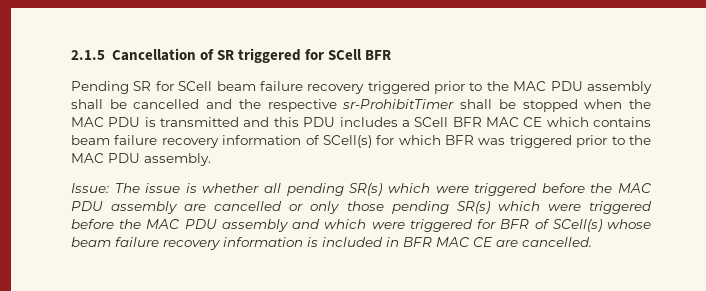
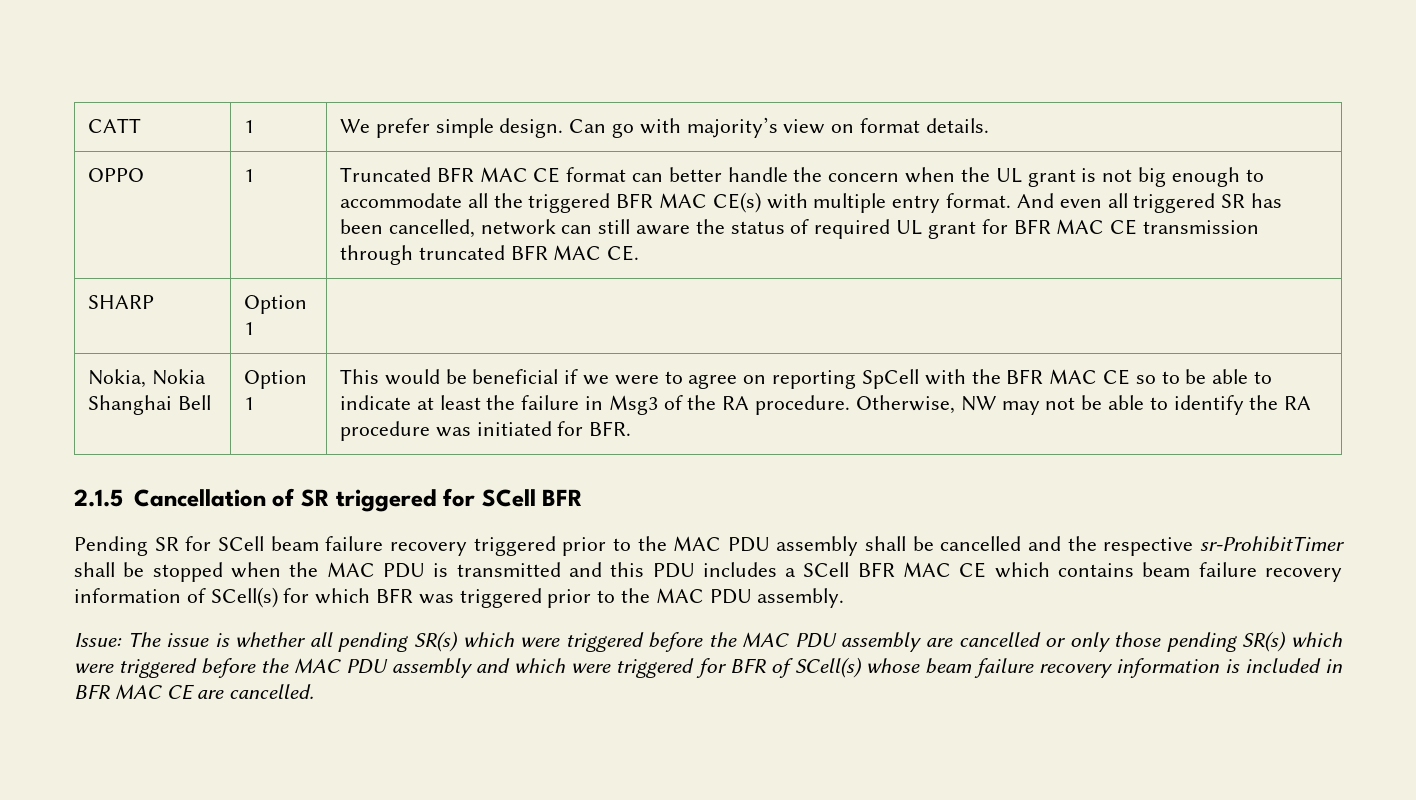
(71, 55) none -> [88,118,142,133] [244,120,255,133] [340,117,989,138] [88,168,145,182] [244,169,255,182] [340,167,1264,187] [340,192,1282,213] [340,219,1259,239] [340,245,640,265] [88,295,155,309] [244,295,308,314] [244,322,255,335] [88,369,206,388] [88,395,211,415] [244,370,308,389] [244,397,255,410] [340,369,1272,389] [340,395,1312,415] [340,421,632,441] CATT | 1 | We prefer simple design. Can go with majority’s view on format details. // OPPO | 1 | Truncated BFR MAC CE format can better handle the concern when the UL grant is not big enough to accommodate all the triggered BFR MAC CE(s) with multiple entry format. And even all triggered SR has been cancelled, network can still aware the status of required UL grant for BFR MAC CE transmission through truncated BFR MAC CE. // SHARP | Option 1 | // Nokia, Nokia Shanghai Bell | Option 1 | This would be beneficial if we were to agree on reporting SpCell with the BFR MAC CE so to be able to indicate at least the failure in Msg3 of the RA procedure. Otherwise, NW may not be able to identify the RA procedure was initiated for BFR. //

